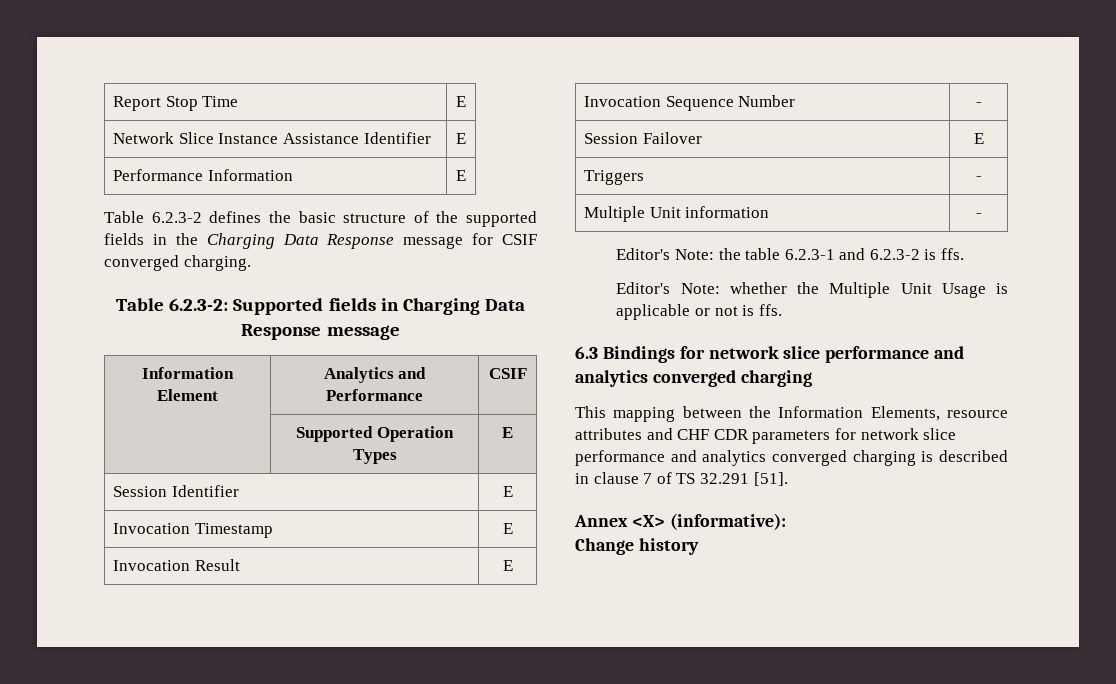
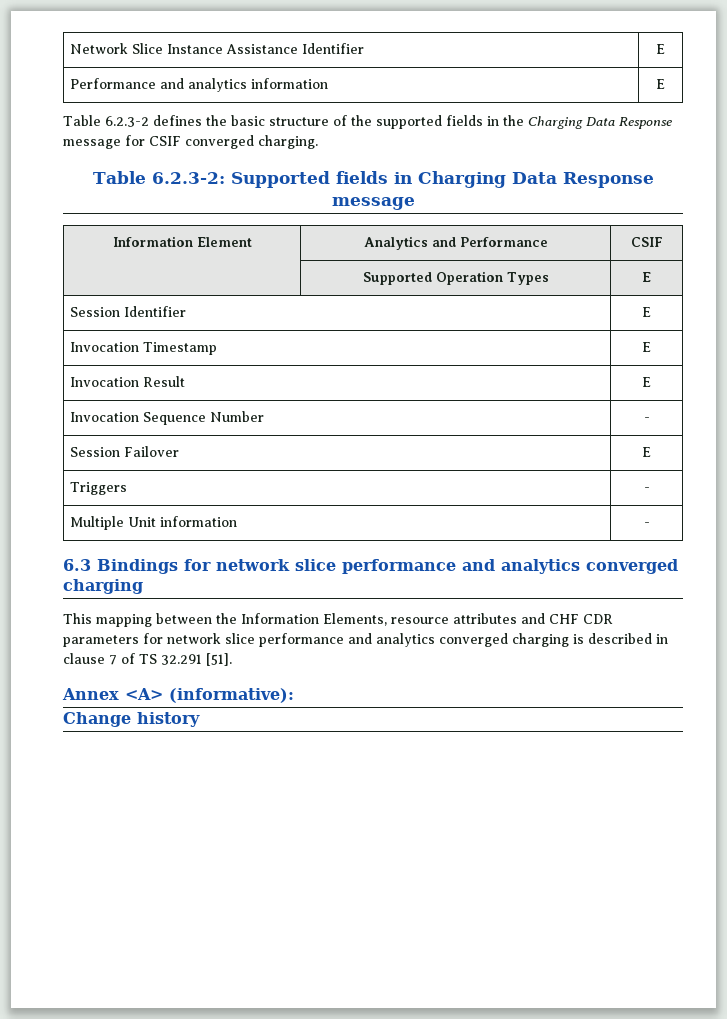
[113,96,239,111] [456,96,466,107] Report Stop Time | E // -> (69, 48) none
[207,169,293,181] Information -> [159,78,328,92] and analytics information
[616,248,965,260] [616,282,1008,298] [616,304,782,320] // Editor's Note: the table 6.2.3-1 and 6.2.3-2 is ffs. // Editor's Note: whether the Multiple Unit Usage is applicable or not is ffs. -> (650, 524) none
[631,515,665,527] <X> -> [125,688,163,700] <A>

